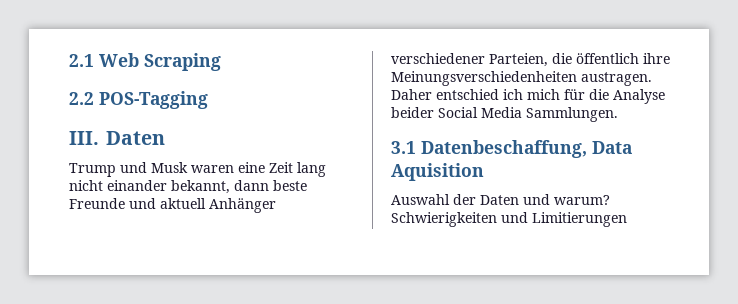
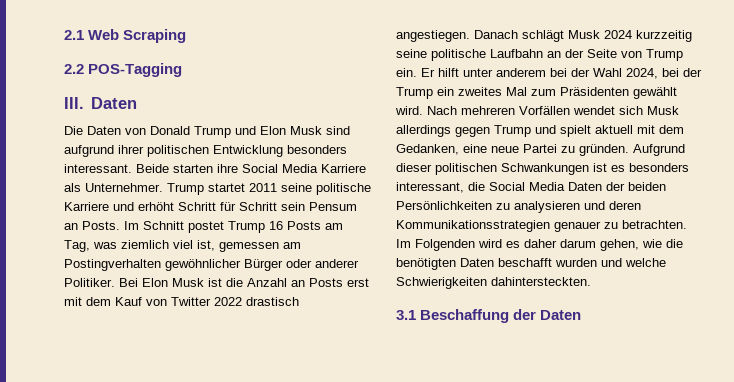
[69,162,326,177] [69,180,307,194] [69,198,276,213] [391,53,670,67] [391,71,652,86] [391,89,665,104] [391,107,618,122] [391,140,632,158] [391,163,484,181] [391,194,610,205] [391,212,627,227] Trump und Musk waren eine Zeit lang nicht einander bekannt, dann beste Freunde und aktuell Anhänger verschiedener Parteien, die öffentlich ihre Meinungsverschiedenheiten austragen. Daher entschied ich mich für die Analyse beider Social Media Sammlungen. // 3.1 Datenbeschaffung, Data Aquisition // Auswahl der Daten und warum? Schwierigkeiten und Limitierungen -> [64,126,350,138] [64,145,347,157] [64,164,366,173] [64,183,371,195] [64,202,357,211] [64,221,343,233] [64,240,301,252] [64,259,359,271] [64,278,369,287] [64,297,299,306] [396,30,692,42] [396,49,683,61] [396,68,702,79] [396,87,677,99] [395,106,679,115] [396,125,684,137] [396,144,685,156] [396,163,689,175] [396,182,666,193] [396,201,641,213] [396,220,687,232] [396,239,683,251] [396,258,666,270] [396,277,591,289] [396,309,582,323] Die Daten von Donald Trump und Elon Musk sind aufgrund ihrer politischen Entwicklung besonders interessant. Beide starten ihre Social Media Karriere als Unternehmer. Trump startet 2011 seine politische Karriere und erhöht Schritt für Schritt sein Pensum an Posts. Im Schnitt postet Trump 16 Posts am Tag, was ziemlich viel ist, gemessen am Postingverhalten gewöhnlicher Bürger oder anderer Politiker. Bei Elon Musk ist die Anzahl an Posts erst mit dem Kauf von Twitter 2022 drastisch angestiegen. Danach schlägt Musk 2024 kurzzeitig seine politische Laufbahn an der Seite von Trump ein. Er hilft unter anderem bei der Wahl 2024, bei der Trump ein zweites Mal zum Präsidenten gewählt wird. Nach mehreren Vorfällen wendet sich Musk allerdings gegen Trump und spielt aktuell mit dem Gedanken, eine neue Partei zu gründen. Aufgrund dieser politischen Schwankungen ist es besonders interessant, die Social Media Daten der beiden Persönlichkeiten zu analysieren und deren Kommunikationsstrategien genauer zu betrachten. Im Folgenden wird es daher darum gehen, wie die benötigten Daten beschafft wurden und welche Schwierigkeiten dahintersteckten. // 3.1 Beschaffung der Daten

